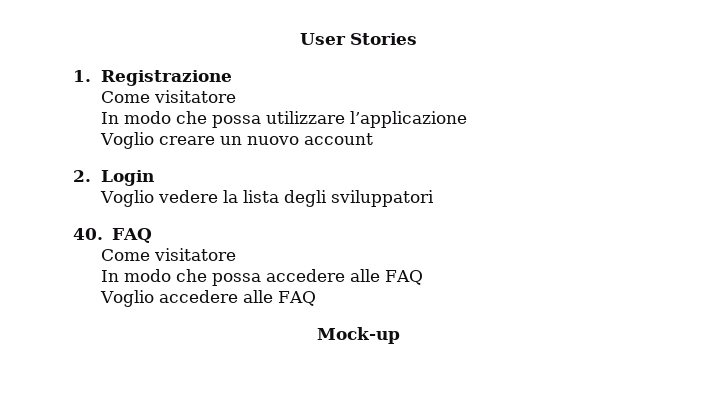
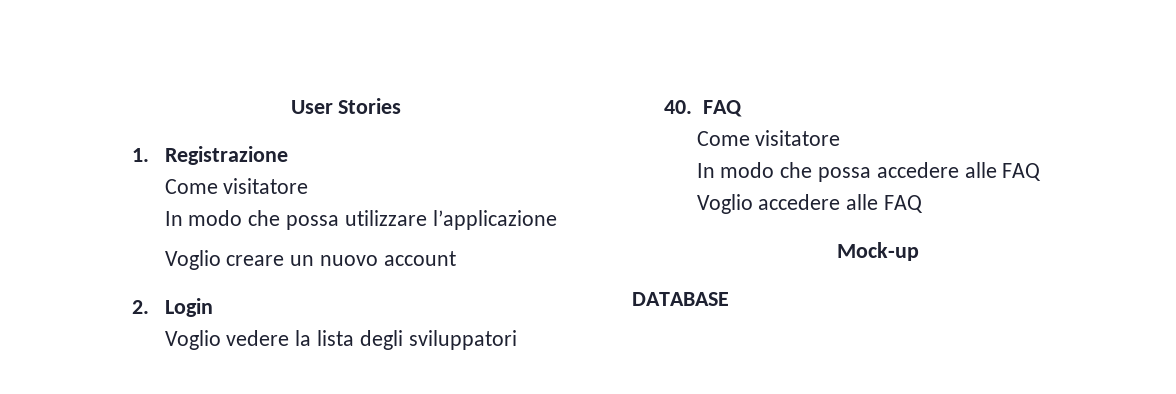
(400, 335) none -> [632,292,729,306] // DATABASE

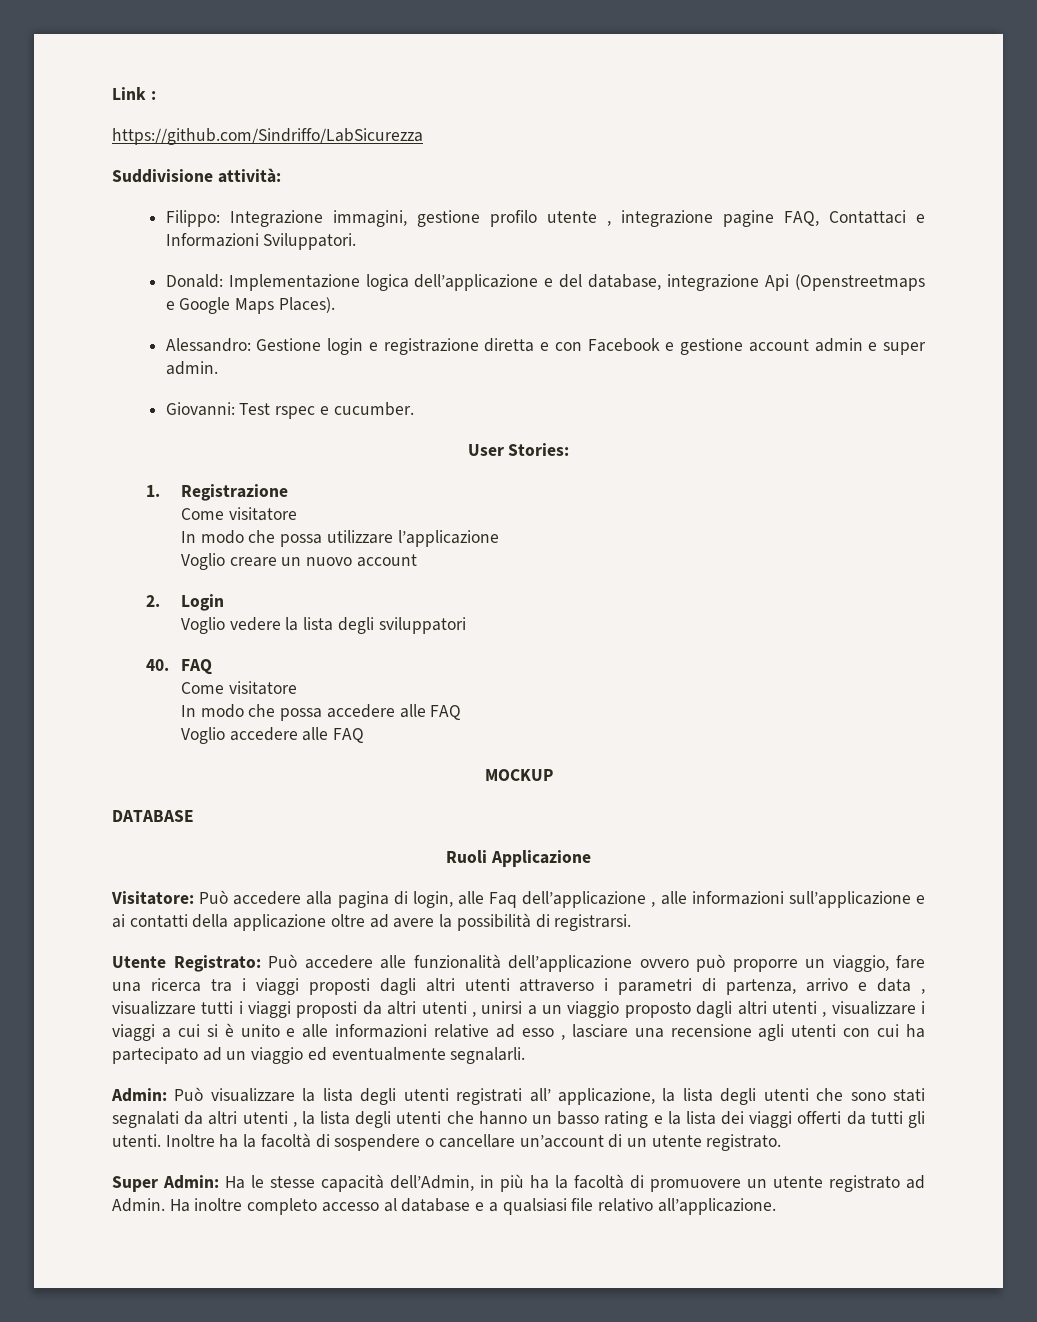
[290,98,402,114] User Stories -> [112,87,156,100] [112,128,423,145] [112,168,281,183] [165,210,925,227] [165,233,357,250] [165,274,925,291] [165,297,335,314] [165,338,926,355] [165,361,218,375] [165,402,414,419] [467,443,570,456] Link : // https://github.com/Sindriffo/LabSicurezza // Suddivisione attività: // Filippo: Integrazione immagini, gestione profilo utente , integrazione pagine FAQ, Contattaci e Informazioni Sviluppatori. // Donald: Implementazione logica dell’applicazione e del database, integrazione Api (Openstreetmaps e Google Maps Places). // Alessandro: Gestione login e registrazione diretta e con Facebook e gestione account admin e super admin. // Giovanni: Test rspec e cucumber. // User Stories:
[837,242,919,261] Mock-up -> [484,769,553,781] MOCKUP
(729, 299) none -> [446,850,591,867] [111,890,925,908] [112,913,632,931] [112,954,925,972] [112,978,926,995] [112,1001,925,1018] [112,1023,925,1041] [112,1047,526,1064] [111,1087,925,1105] [112,1111,925,1128] [112,1133,782,1151] [112,1174,925,1192] [112,1198,776,1215] // Ruoli Applicazione // Visitatore: Può accedere alla pagina di login, alle Faq dell’applicazione , alle informazioni sull’applicazione e ai contatti della applicazione oltre ad avere la possibilità di registrarsi. // Utente Registrato: Può accedere alle funzionalità dell’applicazione ovvero può proporre un viaggio, fare una ricerca tra i viaggi proposti dagli altri utenti attraverso i parametri di partenza, arrivo e data , visualizzare tutti i viaggi proposti da altri utenti , unirsi a un viaggio proposto dagli altri utenti , visualizzare i viaggi a cui si è unito e alle informazioni relative ad esso , lasciare una recensione agli utenti con cui ha partecipato ad un viaggio ed eventualmente segnalarli. // Admin: Può visualizzare la lista degli utenti registrati all’ applicazione, la lista degli utenti che sono stati segnalati da altri utenti , la lista degli utenti che hanno un basso rating e la lista dei viaggi offerti da tutti gli utenti. Inoltre ha la facoltà di sospendere o cancellare un’account di un utente registrato. // Super Admin: Ha le stesse capacità dell’Admin, in più ha la facoltà di promuovere un utente registrato ad Admin. Ha inoltre completo accesso al database e a qualsiasi file relativo all’applicazione.

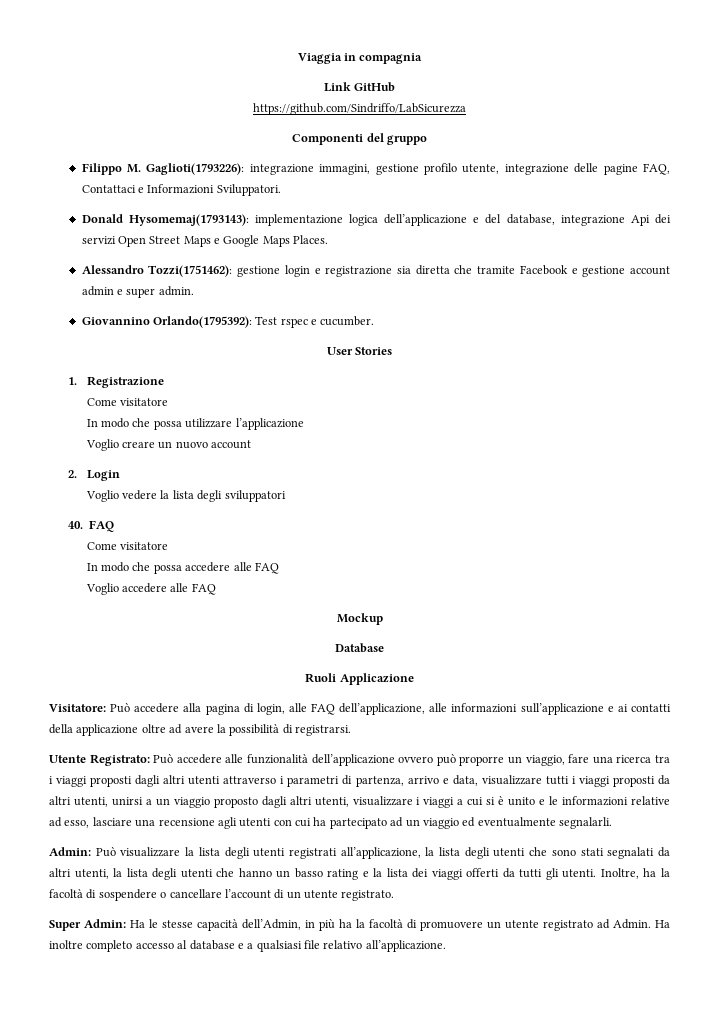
[112,87,156,100] [112,128,423,145] [112,168,281,183] [165,210,713,227] Link : // https://github.com/Sindriffo/LabSicurezza // Suddivisione attività: // Filippo: Integrazione immagini, gestione profilo utente , integrazione -> [297,53,423,64] [323,82,396,92] [253,103,466,115] [292,133,427,145] [81,163,599,175] Viaggia in compagnia // Link GitHub // https://github.com/Sindriffo/LabSicurezza // Componenti del gruppo // Filippo M. Gaglioti(1793226): integrazione immagini, gestione profilo utente, integrazione delle
[165,274,360,291] Donald: Implementazione -> [81,214,343,226] Donald Hysomemaj(1793143): implementazione
[795,274,925,291] [165,297,335,314] [165,338,582,355] (Openstreetmaps e Google Maps Places). // Alessandro: Gestione login e registrazione diretta e con -> [654,214,671,224] [81,235,329,247] [81,265,516,277] dei servizi Open Street Maps e Google Maps Places. // Alessandro Tozzi(1751462): gestione login e registrazione sia diretta che tramite
[165,402,235,416] Giovanni: -> [81,316,252,328] Giovannino Orlando(1795392):
[508,443,570,456] Stories: -> [355,347,393,355] Stories
[484,769,553,781] [112,810,194,822] MOCKUP // DATABASE -> [336,613,383,625] [335,643,384,653] Mockup // Database
[489,891,656,908] Faq dell’applicazione , -> [311,703,426,715] FAQ dell’applicazione,
[877,978,926,994] data , -> [452,775,478,786] data,
[421,1001,476,1017] utenti , -> [73,797,108,807] utenti,
[771,1001,827,1017] utenti , -> [314,797,349,807] utenti,
[302,1024,329,1038] alle -> [549,796,559,805] le
[521,1028,565,1040] esso , -> [64,820,90,828] esso,
[529,1088,655,1105] all’ applicazione, -> [340,847,421,859] all’applicazione,
[242,1111,297,1127] utenti , -> [74,869,109,879] utenti,
[165,1134,215,1147] Inoltre -> [600,868,639,879] Inoltre,
[519,1135,604,1148] un’account -> [224,889,271,899] l’account

